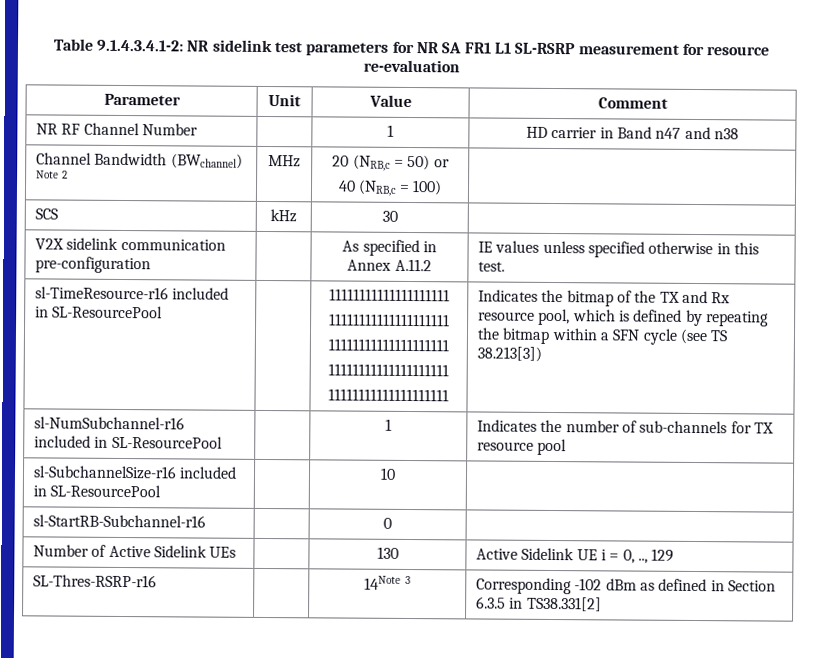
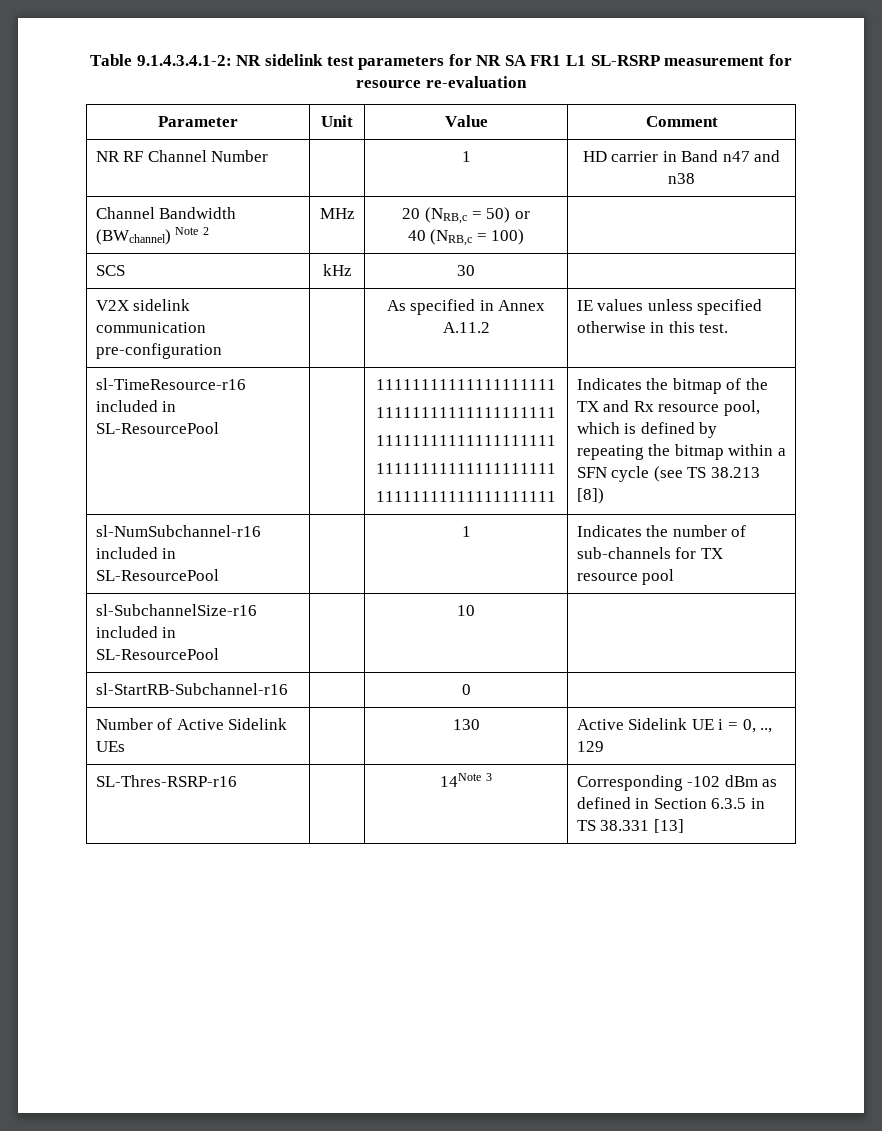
[477,346,543,362] 38.213[3]) -> [711,467,761,478] [576,488,604,504] 38.213 [8])
[526,596,602,612] TS38.331[2] -> [576,819,684,833] TS 38.331 [13]

